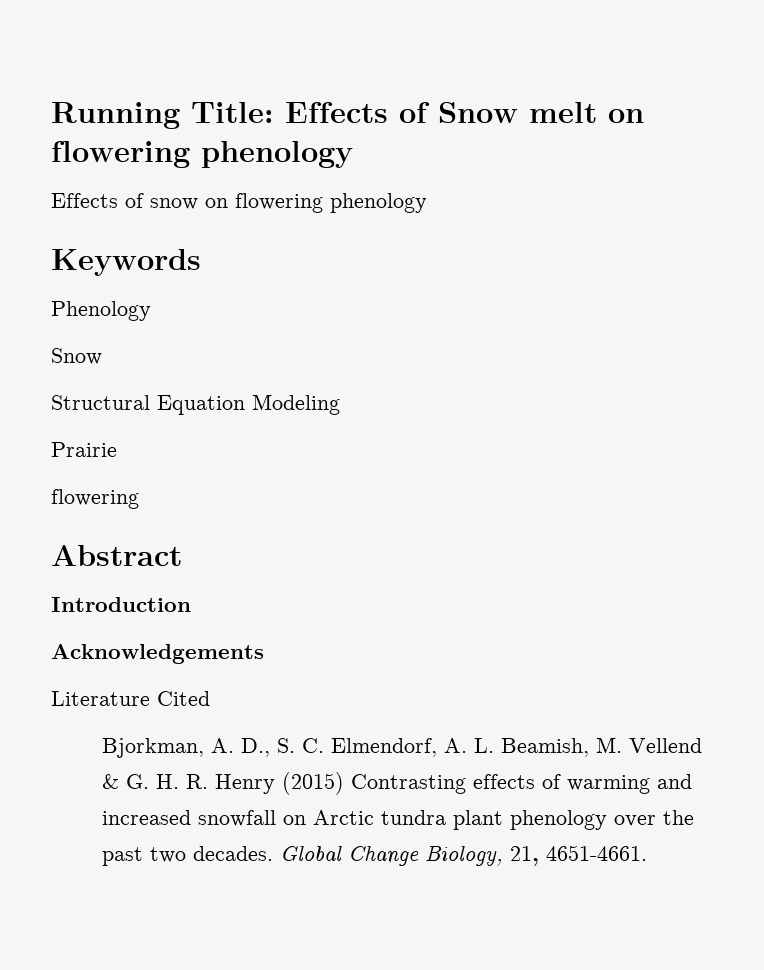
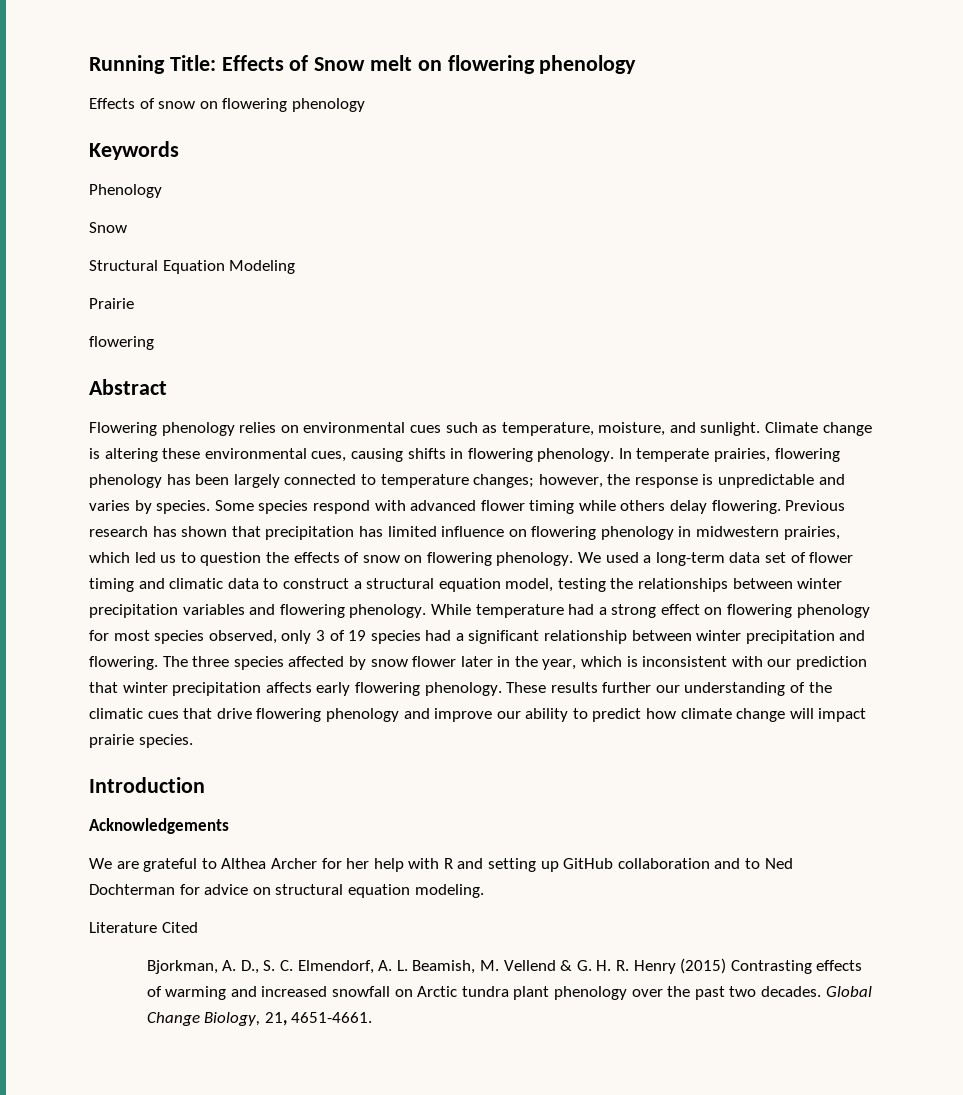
[51,597,191,612] [51,644,264,664] Introduction // Acknowledgements -> [89,422,872,436] [89,448,840,462] [89,474,845,488] [89,500,846,514] [89,526,840,540] [89,552,854,566] [89,578,843,592] [89,604,870,618] [89,630,866,644] [89,656,868,670] [89,682,832,696] [89,708,867,722] [89,734,193,748] [89,777,205,793] [89,818,229,834] [89,858,793,872] [89,884,484,898] Flowering phenology relies on environmental cues such as temperature, moisture, and sunlight. Climate change is altering these environmental cues, causing shifts in flowering phenology. In temperate prairies, flowering phenology has been largely connected to temperature changes; however, the response is unpredictable and varies by species. Some species respond with advanced flower timing while others delay flowering. Previous research has shown that precipitation has limited influence on flowering phenology in midwestern prairies, which led us to question the effects of snow on flowering phenology. We used a long-term data set of flower timing and climatic data to construct a structural equation model, testing the relationships between winter precipitation variables and flowering phenology. While temperature had a strong effect on flowering phenology for most species observed, only 3 of 19 species had a significant relationship between winter precipitation and flowering. The three species affected by snow flower later in the year, which is inconsistent with our prediction that winter precipitation affects early flowering phenology. These results further our understanding of the climatic cues that drive flowering phenology and improve our ability to predict how climate change will impact prairie species. // Introduction // Acknowledgements // We are grateful to Althea Archer for her help with R and setting up GitHub collaboration and to Ned Dochterman for advice on structural equation modeling.

